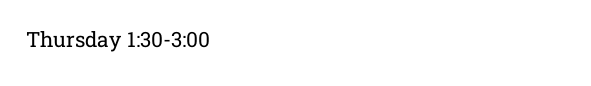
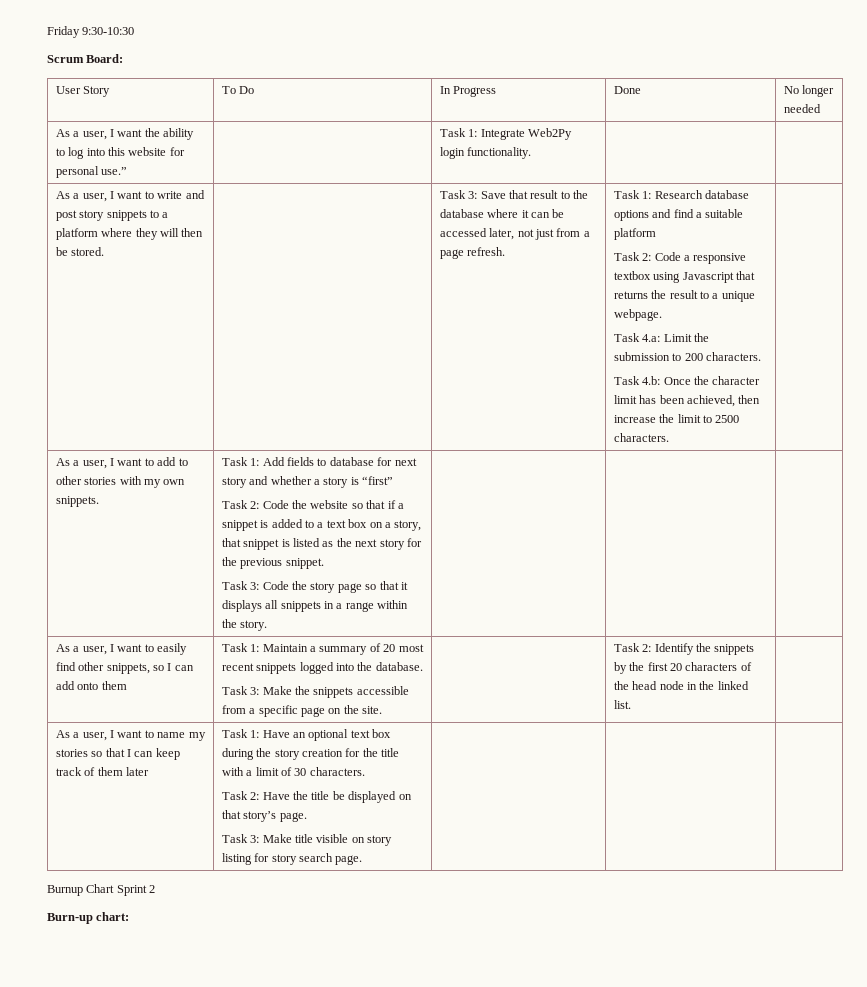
[26,31,210,52] Thursday 1:30-3:00 -> [47,26,135,38] [47,54,124,63] [55,86,111,97] [221,86,255,94] [439,86,497,97] [613,86,641,94] [783,85,835,97] [783,104,821,113] [55,128,195,140] [55,147,185,159] [55,166,128,178] [439,128,573,140] [439,147,532,159] [55,190,205,202] [55,210,169,221] [55,228,204,240] [55,247,105,256] [439,190,589,199] [439,209,565,218] [439,228,590,240] [439,247,506,259] [613,190,750,199] [613,209,744,221] [613,228,656,240] [613,252,747,264] [613,271,756,283] [613,290,755,302] [613,309,662,321] [613,333,710,342] [613,352,762,361] [613,376,761,385] [613,395,761,407] [613,414,740,423] [613,433,669,442] [55,457,188,469] [55,476,186,488] [55,496,99,507] [221,457,417,466] [221,476,394,488] [221,500,404,509] [221,519,422,531] [221,538,422,550] [221,557,324,569] [221,581,408,593] [221,600,409,612] [221,619,268,631] [55,643,188,655] [55,662,194,674] [55,681,127,690] [221,643,424,655] [221,662,423,674] [221,686,409,698] [221,705,383,717] [613,643,755,655] [613,662,752,674] [613,681,749,690] [613,700,631,709] [55,730,206,741] [55,748,180,760] [55,767,150,776] [221,729,392,741] [221,748,400,760] [221,767,365,776] [221,791,412,803] [221,810,307,822] [221,834,393,846] [221,853,363,865] [47,884,156,896] [47,912,130,924] Friday 9:30-10:30 // Scrum Board: // User Story | To Do | In Progress | Done | No longer needed // As a user, I want the ability to log into this website for personal use.” | | Task 1: Integrate Web2Py login functionality. | | // As a user, I want to write and post story snippets to a platform where they will then be stored. | | Task 3: Save that result to the database where it can be accessed later, not just from a page refresh. | Task 1: Research database options and find a suitable platform // Task 2: Code a responsive textbox using Javascript that returns the result to a unique webpage. // Task 4.a: Limit the submission to 200 characters. // Task 4.b: Once the character limit has been achieved, then increase the limit to 2500 characters. | // As a user, I want to add to other stories with my own snippets. | Task 1: Add fields to database for next story and whether a story is “first” // Task 2: Code the website so that if a snippet is added to a text box on a story, that snippet is listed as the next story for the previous snippet. // Task 3: Code the story page so that it displays all snippets in a range within the story. | | | // As a user, I want to easily find other snippets, so I can add onto them | Task 1: Maintain a summary of 20 most recent snippets logged into the database. // Task 3: Make the snippets accessible from a specific page on the site. | | Task 2: Identify the snippets by the first 20 characters of the head node in the linked list. | // As a user, I want to name my stories so that I can keep track of them later | Task 1: Have an optional text box during the story creation for the title with a limit of 30 characters. // Task 2: Have the title be displayed on that story’s page. // Task 3: Make title visible on story listing for story search page. | | | // Burnup Chart Sprint 2 // Burn-up chart:

